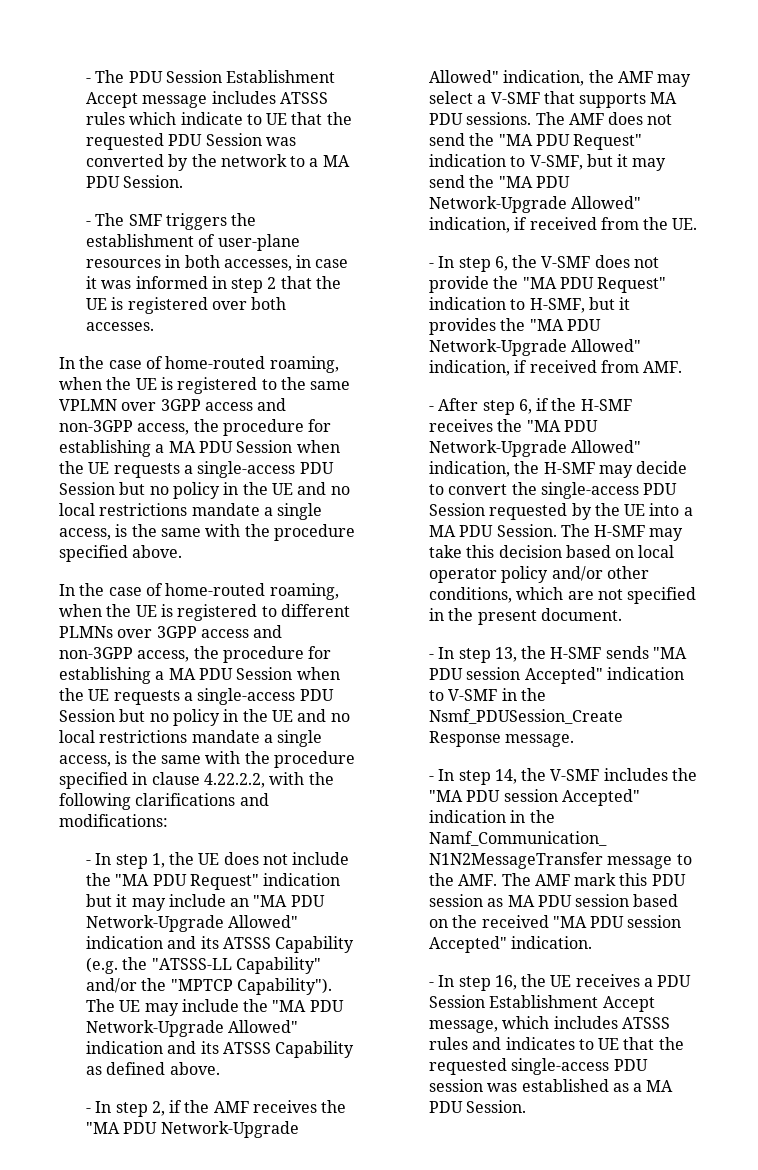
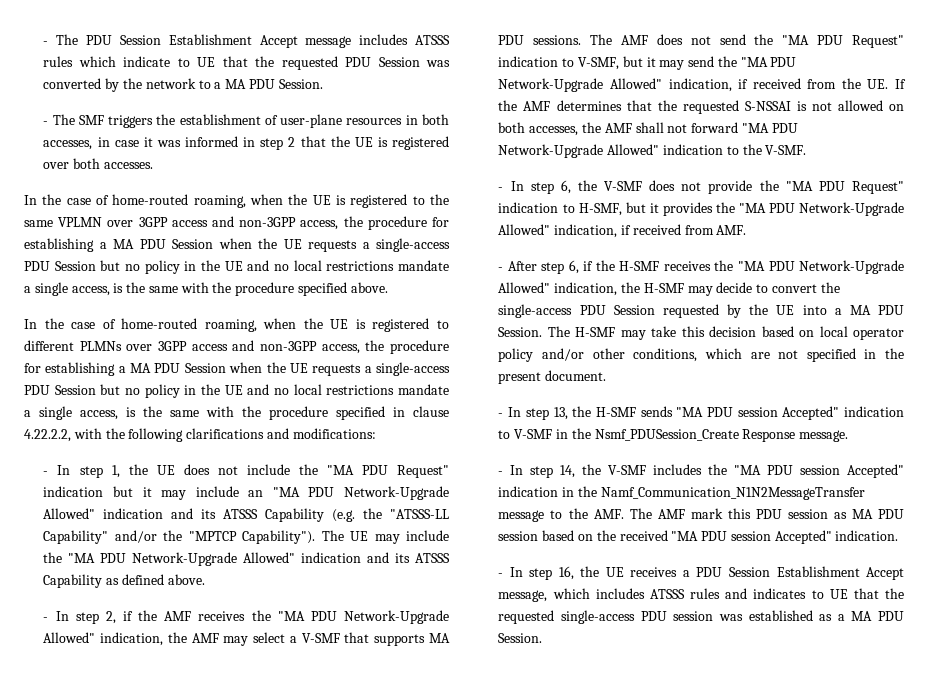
(698, 224) none -> [894,79,906,89] [498,100,904,114] [498,122,798,136] [498,144,807,158] If the AMF determines that the requested S-NSSAI is not allowed on both accesses, the AMF shall not forward "MA PDU Network-Upgrade Allowed" indication to the V-SMF.

